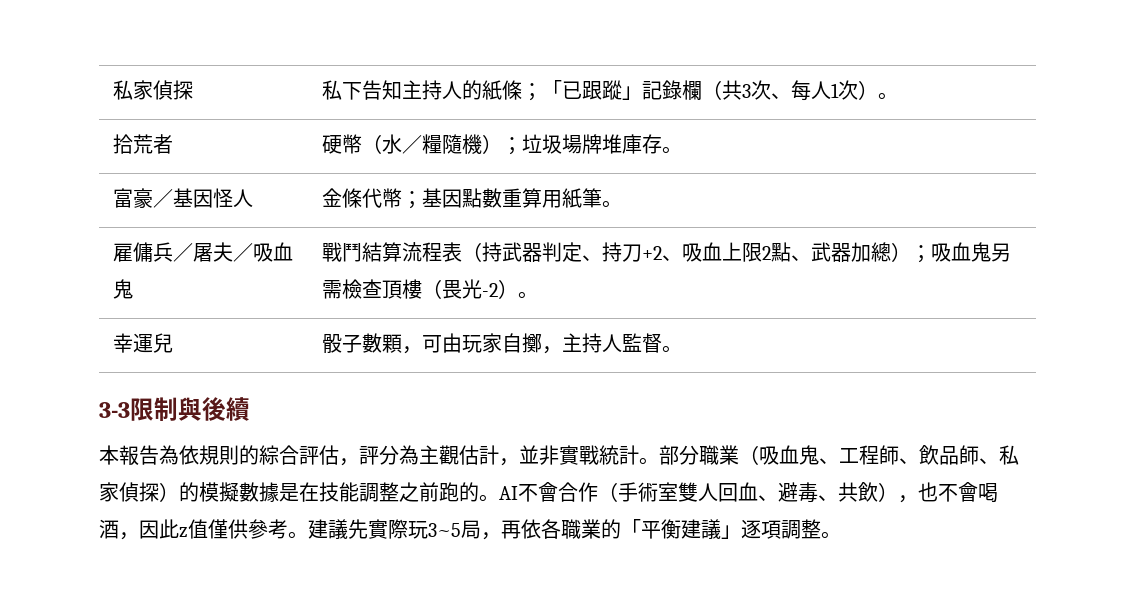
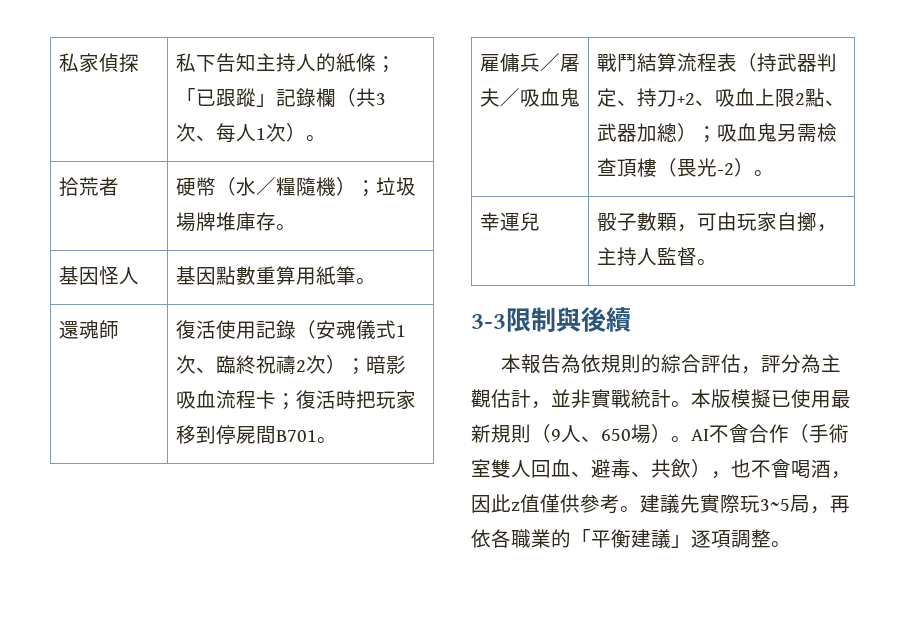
[113,188,174,208] 富豪／ -> (296, 227) none
[322,188,423,209] 金條代幣； -> (139, 276) none
(623, 204) none -> [58,320,119,339] [175,320,406,339] [175,355,406,375] [175,390,416,410] [175,425,337,444] // 還魂師 | 復活使用記錄（安魂儀式1次、臨終祝禱2次）；暗影吸血流程卡；復活時把玩家移到停屍間B701。
[659,445,1019,465] [99,482,479,502] 部分職業（吸血鬼、工程師、飲品師、私家偵探）的模擬數據是在技能調整之前跑的 -> [691,389,851,409] [471,424,671,444] 本版模擬已使用最新規則（9人、650場）

